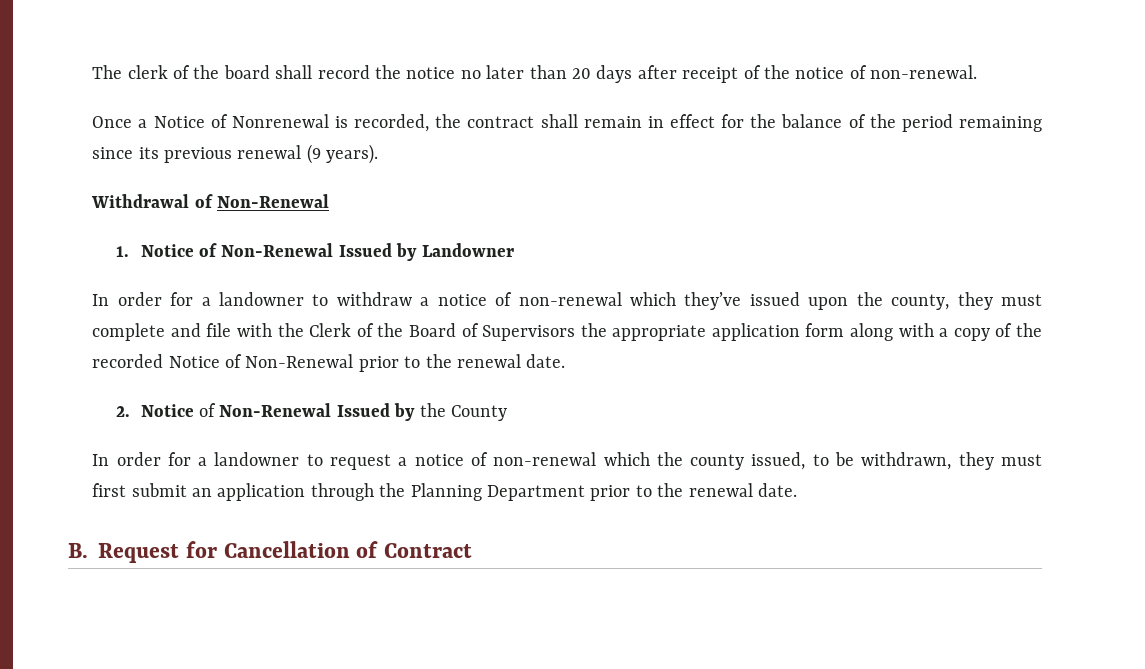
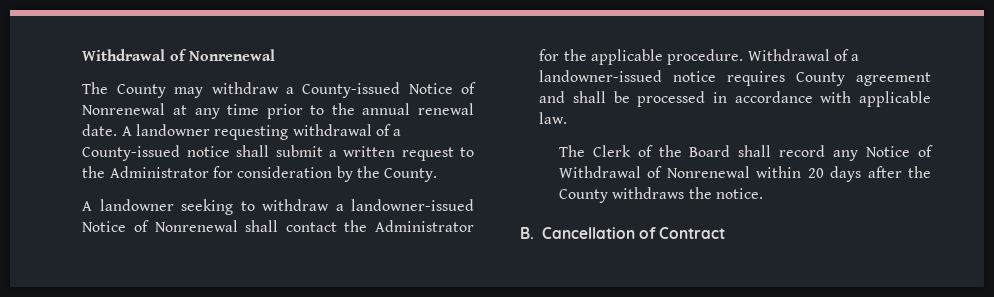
[92,65,978,83] [92,114,1042,132] [92,144,379,164] [91,194,330,208] [116,243,514,261] [92,292,1042,310] [92,323,1043,341] [92,354,566,372] [116,403,508,421] [92,452,1043,470] [92,483,798,501] [68,541,217,563] The clerk of the board shall record the notice no later than 20 days after receipt of the notice of non-renewal. // Once a Notice of Nonrenewal is recorded, the contract shall remain in effect for the balance of the period remaining since its previous renewal (9 years). // Withdrawal of Non-Renewal // 1. Notice of Non-Renewal Issued by Landowner // In order for a landowner to withdraw a notice of non-renewal which they’ve issued upon the county, they must complete and file with the Clerk of the Board of Supervisors the appropriate application form along with a copy of the recorded Notice of Non-Renewal prior to the renewal date. // 2. Notice of Non-Renewal Issued by the County // In order for a landowner to request a notice of non-renewal which the county issued, to be withdrawn, they must first submit an application through the Planning Department prior to the renewal date. // B. Request for -> [82,49,276,61] [82,82,476,98] [82,103,474,119] [82,124,402,140] [82,145,474,161] [82,166,438,182] [82,199,474,215] [82,220,475,232] [539,49,860,65] [539,70,931,86] [539,91,931,107] [539,112,568,124] [558,145,933,161] [558,166,931,182] [558,187,763,203] [520,227,534,239] Withdrawal of Nonrenewal // The County may withdraw a County-issued Notice of Nonrenewal at any time prior to the annual renewal date. A landowner requesting withdrawal of a County-issued notice shall submit a written request to the Administrator for consideration by the County. // A landowner seeking to withdraw a landowner-issued Notice of Nonrenewal shall contact the Administrator for the applicable procedure. Withdrawal of a landowner-issued notice requires County agreement and shall be processed in accordance with applicable law. // The Clerk of the Board shall record any Notice of Withdrawal of Nonrenewal within 20 days after the County withdraws the notice. // B.

